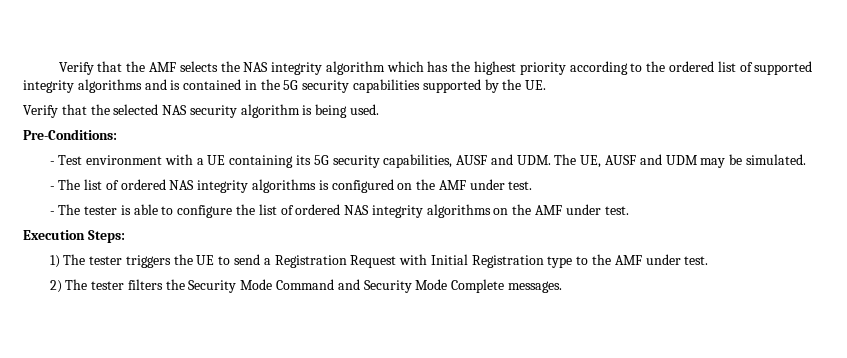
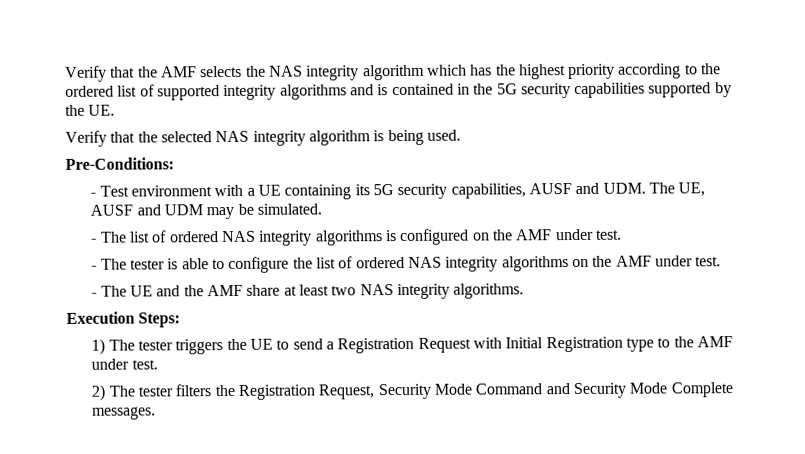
[189,105,237,118] security -> [252,130,306,146] integrity
(629, 210) none -> [91,283,525,300] // - The UE and the AMF share at least two NAS integrity algorithms.
(185, 284) none -> [237,384,375,400] Registration Request,

